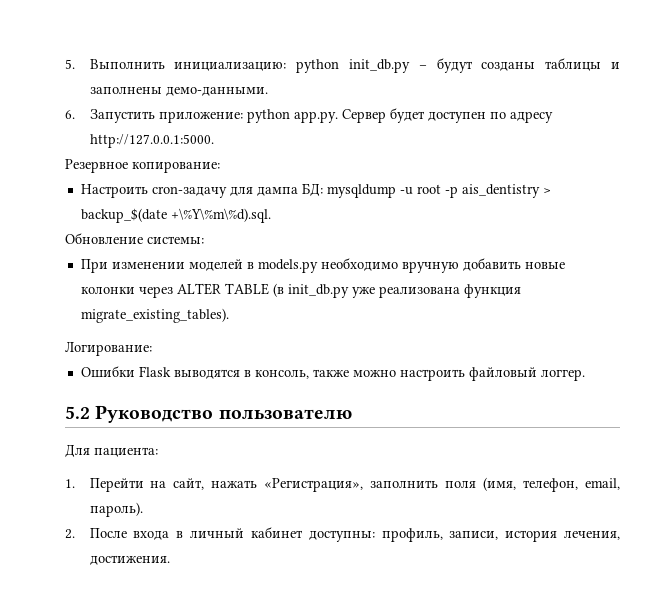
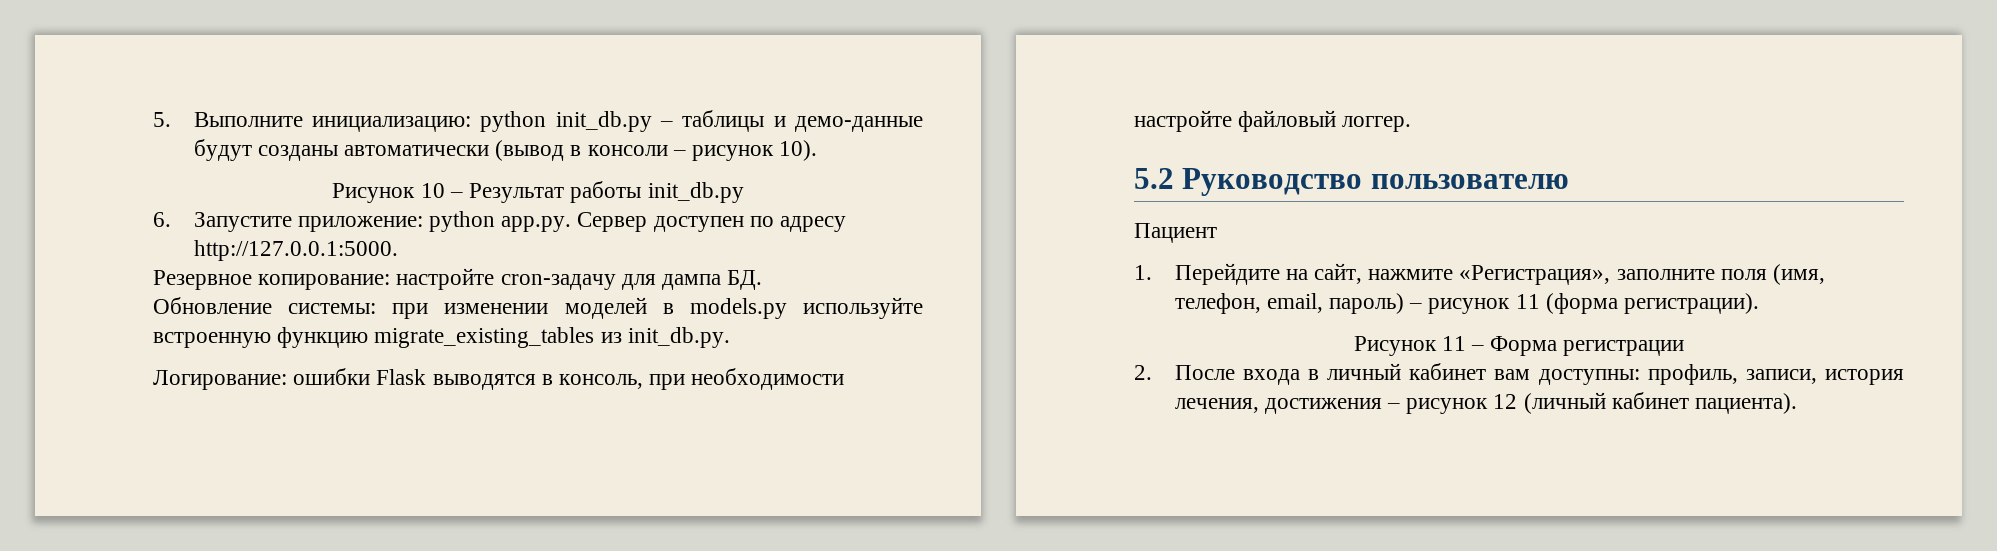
[89,59,165,69] Выполнить -> [193,112,303,127] Выполните
[436,58,621,73] [89,87,268,96] будут созданы таблицы и заполнены демо-данными. -> [682,110,923,132] [193,139,818,161] [332,181,744,203] таблицы и демо-данные будут созданы автоматически (вывод в консоли – рисунок 10). // Рисунок 10 – Результат работы init_db.py
[89,109,155,123] Запустить -> [193,212,292,232] Запустите
[389,108,425,123] будет -> (648, 222) none
[80,184,148,198] // Настроить -> [396,268,495,290] настройте
[301,183,551,198] [80,208,271,223] БД: mysqldump -u root -p ais_dentistry > backup_$(date +\%Y\%m\%d).sql. -> [727,270,763,290] БД.
[80,259,108,273] // При -> [392,303,429,319] при
[320,258,565,273] [80,283,521,298] [80,308,229,323] необходимо вручную добавить новые колонки через ALTER TABLE (в init_db.py уже реализована функция migrate_existing_tables). -> [802,297,923,319] [153,327,730,348] используйте встроенную функцию migrate_existing_tables из init_db.py.
[80,366,135,378] // Ошибки -> [293,368,371,385] ошибки
[312,369,465,381] также можно настроить -> [649,368,845,390] [1134,110,1232,132] при необходимости настройте
[65,444,158,458] Для пациента: -> [1134,223,1217,243] Пациент
[89,478,144,492] Перейти -> [1174,263,1280,285] Перейдите
[211,478,439,492] нажать «Регистрация», заполнить -> [1368,265,1715,285] нажмите «Регистрация», заполните
[89,502,143,517] пароль). -> [1328,293,1760,314] [1353,336,1685,356] пароль) – рисунок 11 (форма регистрации). // Рисунок 11 – Форма регистрации
(303, 532) none -> [1494,369,1531,380] вам
[89,555,170,565] достижения. -> [1264,392,1798,414] достижения – рисунок 12 (личный кабинет пациента).

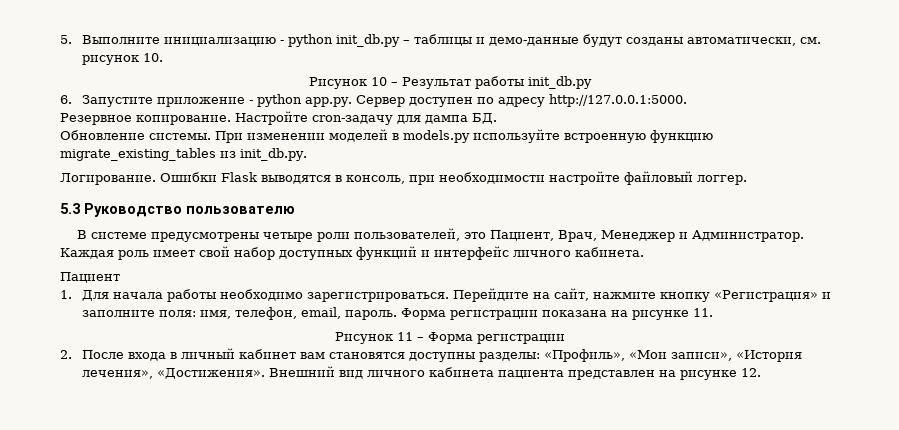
[311,116,471,132] инициализацию: -> [163,37,284,46] инициализацию -
[343,140,818,161] автоматически (вывод в консоли – рисунок 10). -> [686,37,821,46] [81,53,163,65] автоматически, см. рисунок 10.
[297,216,423,232] приложение: -> [156,97,253,107] приложение -
[258,268,495,290] копирование: настройте -> [136,111,308,125] копирование. Настройте
[288,303,429,319] системы: при -> [149,131,243,143] системы. При
[153,368,371,390] Логирование: ошибки -> [60,172,217,185] Логирование. Ошибки
[1134,168,1174,189] 5.2 -> [60,203,81,214] 5.3
[1134,223,1217,243] [1134,263,1826,285] [1174,293,1760,314] Пациент // 1. Перейдите на сайт, нажмите «Регистрация», заполните поля (имя, телефон, email, пароль) – рисунок 11 (форма регистрации). -> [77,228,805,242] [60,246,644,260] [60,272,120,283] [60,288,831,302] [81,307,713,320] В системе предусмотрены четыре роли пользователей, это Пациент, Врач, Менеджер и Администратор. Каждая роль имеет свой набор доступных функций и интерфейс личного кабинета. // Пациент // 1. Для начала работы необходимо зарегистрироваться. Перейдите на сайт, нажмите кнопку «Регистрация» и заполните поля: имя, телефон, email, пароль. Форма регистрации показана на рисунке 11.
[1538,364,1904,385] [1174,392,1798,414] доступны: профиль, записи, история лечения, достижения – рисунок 12 (личный кабинет пациента). -> [328,349,802,362] [81,366,761,380] становятся доступны разделы: «Профиль», «Мои записи», «История лечения», «Достижения». Внешний вид личного кабинета пациента представлен на рисунке 12.

